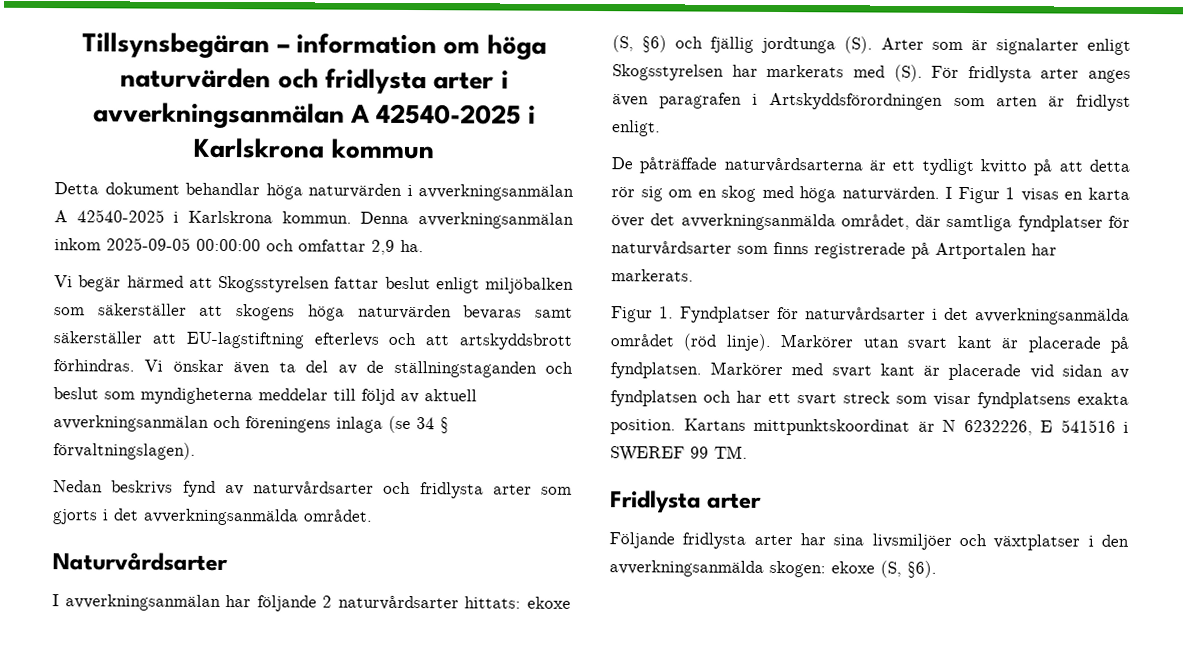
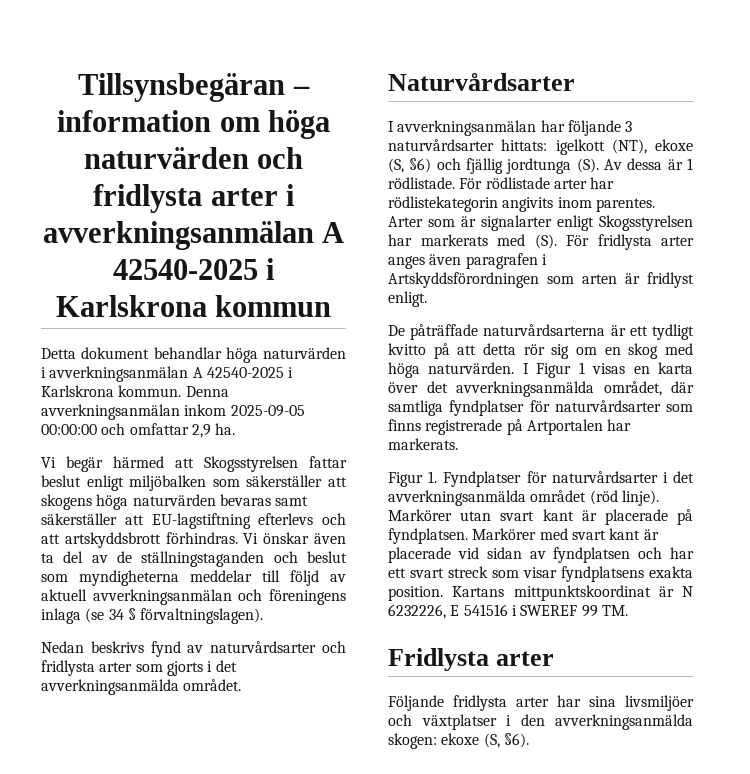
[322,595,333,608] 2 -> [625,121,633,132] 3
(522, 602) none -> [555,139,647,155] igelkott (NT),
(873, 45) none -> [604,158,693,170] [388,177,615,189] [388,196,655,212] Av dessa är 1 rödlistade. För rödlistade arter har rödlistekategorin angivits inom parentes.

